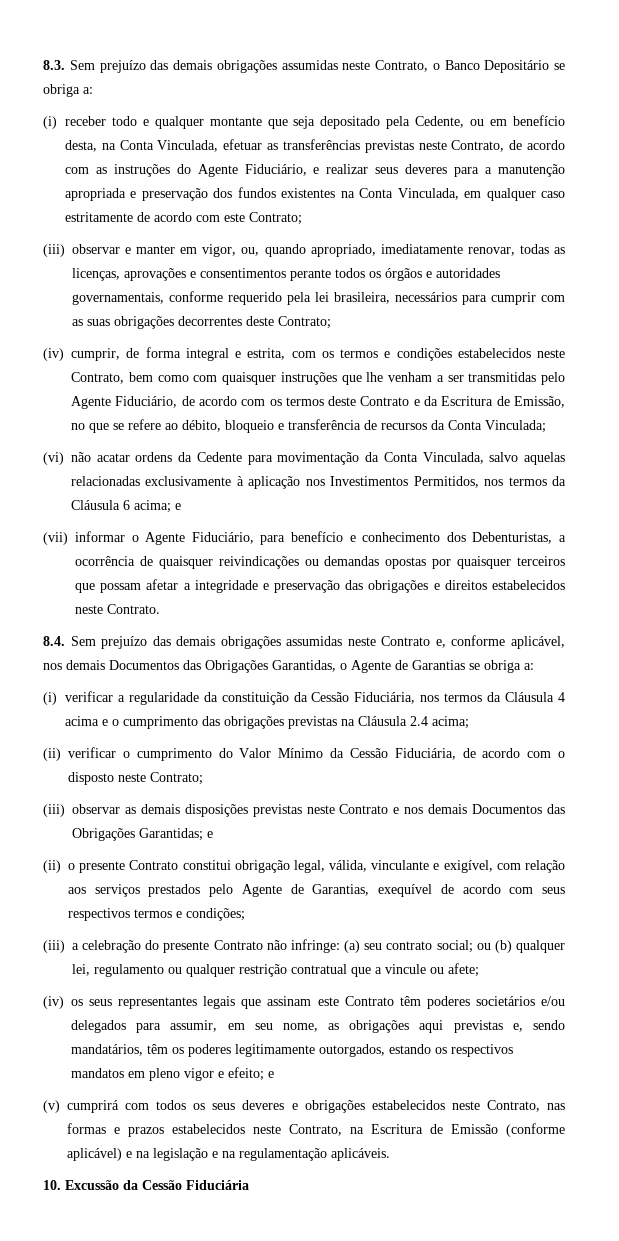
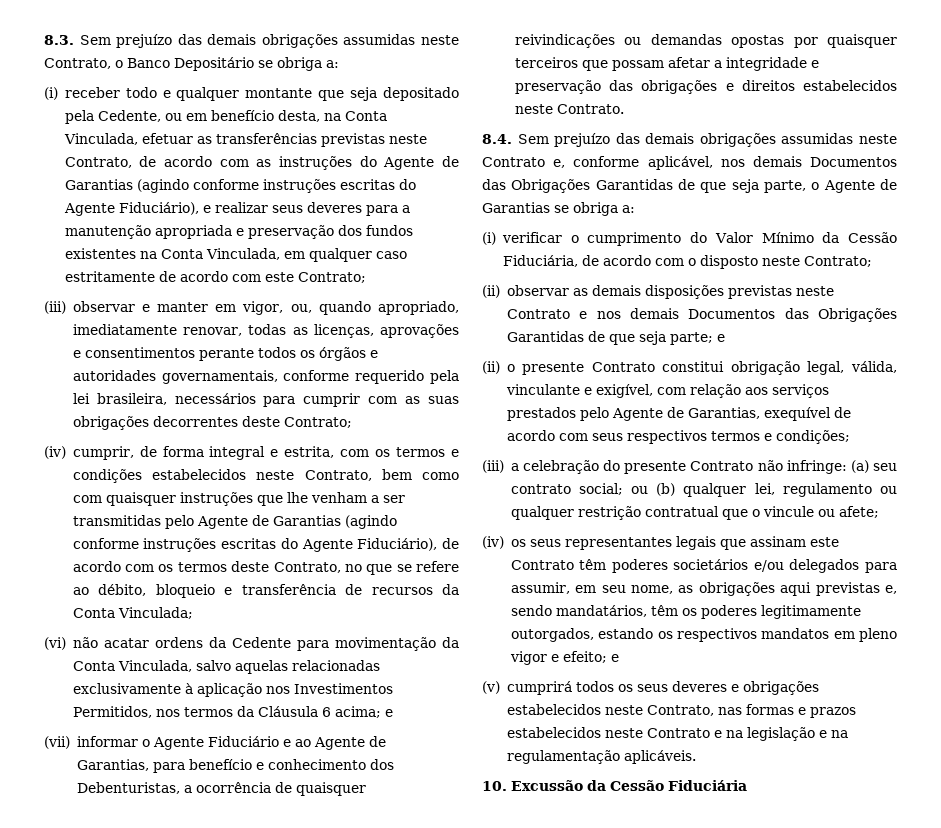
[244,164,307,176] Fiduciário, -> [442,156,459,167] [64,179,416,193] [63,202,199,216] de Garantias (agindo conforme instruções escritas do Agente Fiduciário),
[115,396,178,408] Fiduciário, -> [251,515,397,529] [72,538,438,552] de Garantias (agindo conforme instruções escritas do Agente Fiduciário),
[360,396,566,408] Contrato e da Escritura de Emissão, -> [273,562,341,573] Contrato,
[191,532,254,544] Fiduciário, -> [207,736,386,750] [76,759,149,771] Fiduciário e ao Agente de Garantias,
[272,660,336,672] Garantidas, -> [595,179,806,193] Garantidas de que seja parte,
[117,692,565,705] [64,716,469,729] [43,747,116,761] a regularidade da constituição da Cessão Fiduciária, nos termos da Cláusula 4 acima e o cumprimento das obrigações previstas na Cláusula 2.4 acima; // (ii) verificar -> (562, 237) none
[43,804,65,817] (iii) -> [482,285,500,298] (ii)
[139,828,203,841] Garantidas; -> [506,331,713,345] Garantidas de que seja parte;
[375,967,382,974] a -> [751,509,760,517] o
[125,1103,150,1110] com -> (572, 688) none
[289,1123,565,1137] [67,1148,122,1161] Contrato, na Escritura de Emissão (conforme aplicável) -> [646,728,710,738] Contrato

